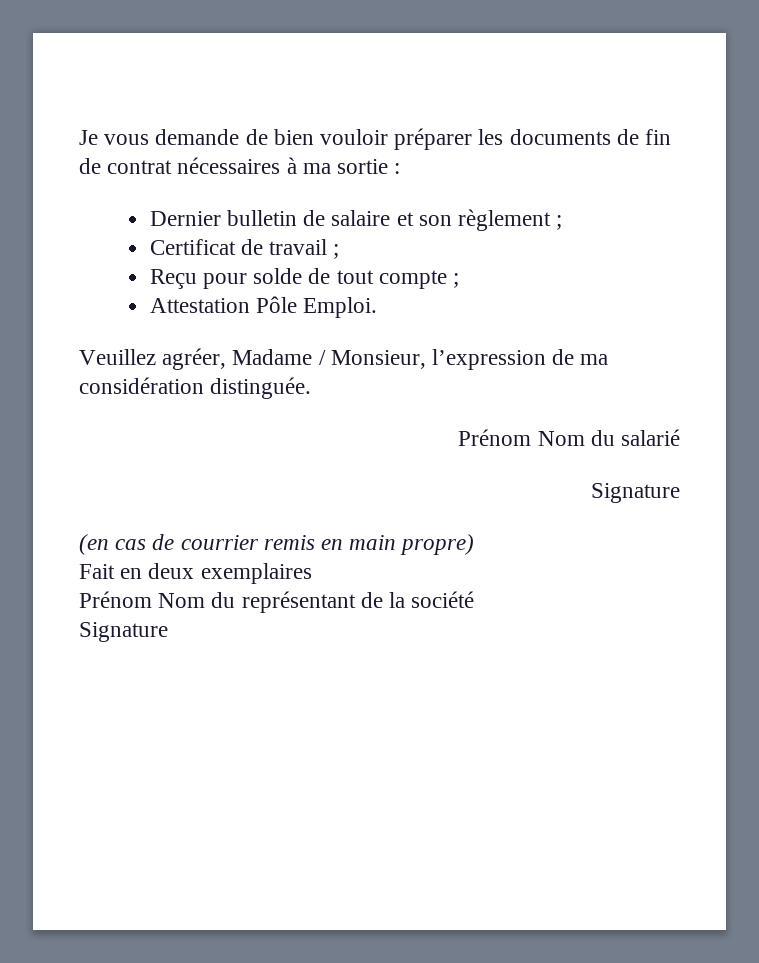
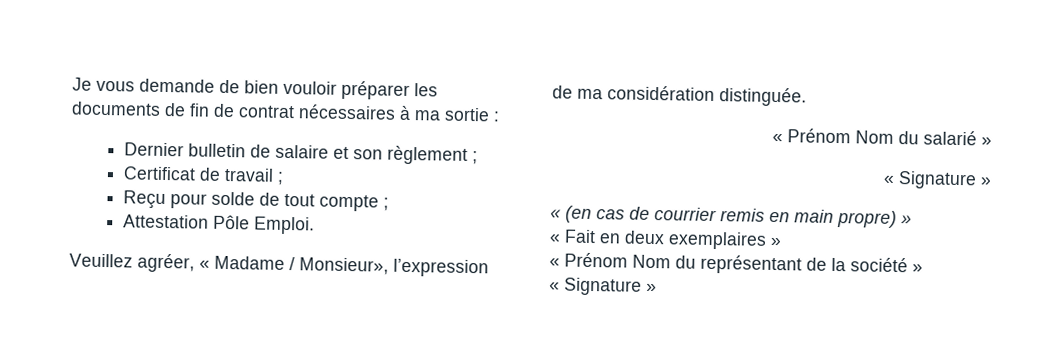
(227, 359) none -> [199,260,210,269] «
[330,350,426,369] Monsieur, -> [299,257,389,275] Monsieur»,
(312, 388) none -> [772,133,783,143] «
[591,483,680,503] // Signature // -> [981,137,992,146] [883,171,992,190] [550,209,561,219] » // « Signature » // «
(475, 544) // -> [901,215,912,225] [549,234,561,243] » // «
(312, 573) // -> [770,237,782,247] [549,258,560,267] » // «
[79,622,168,642] // Signature -> [912,264,923,273] [549,277,657,296] » // « Signature »

